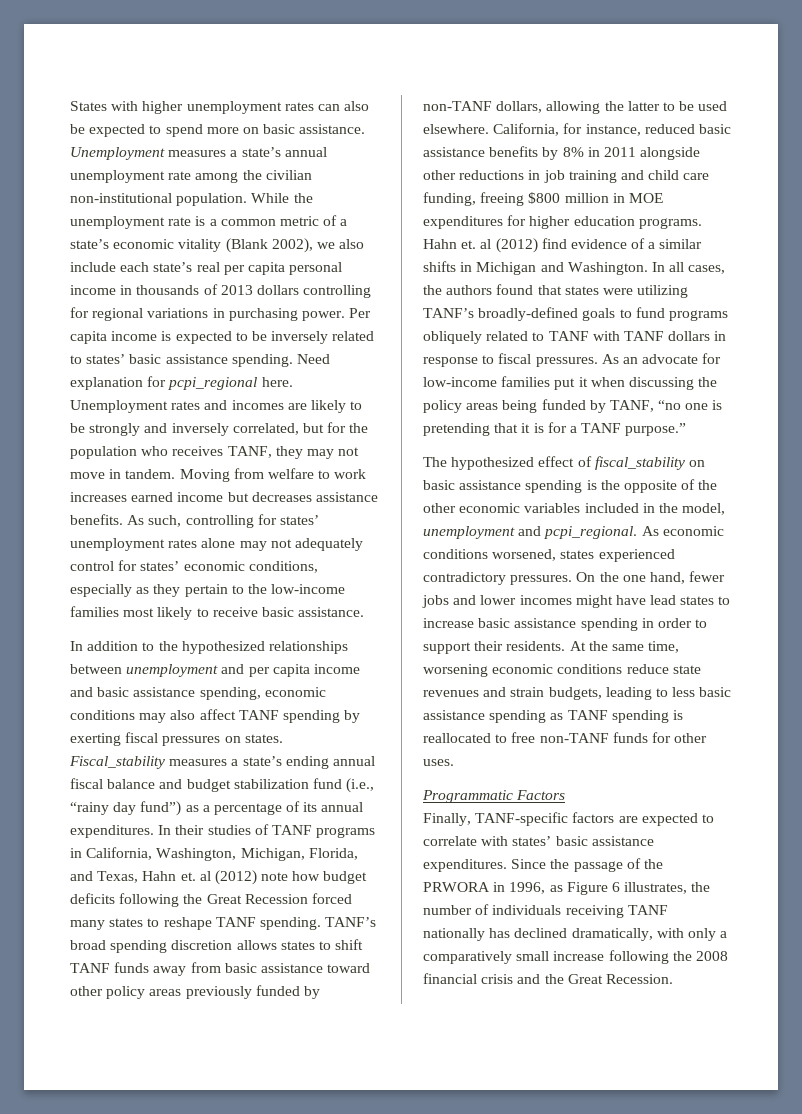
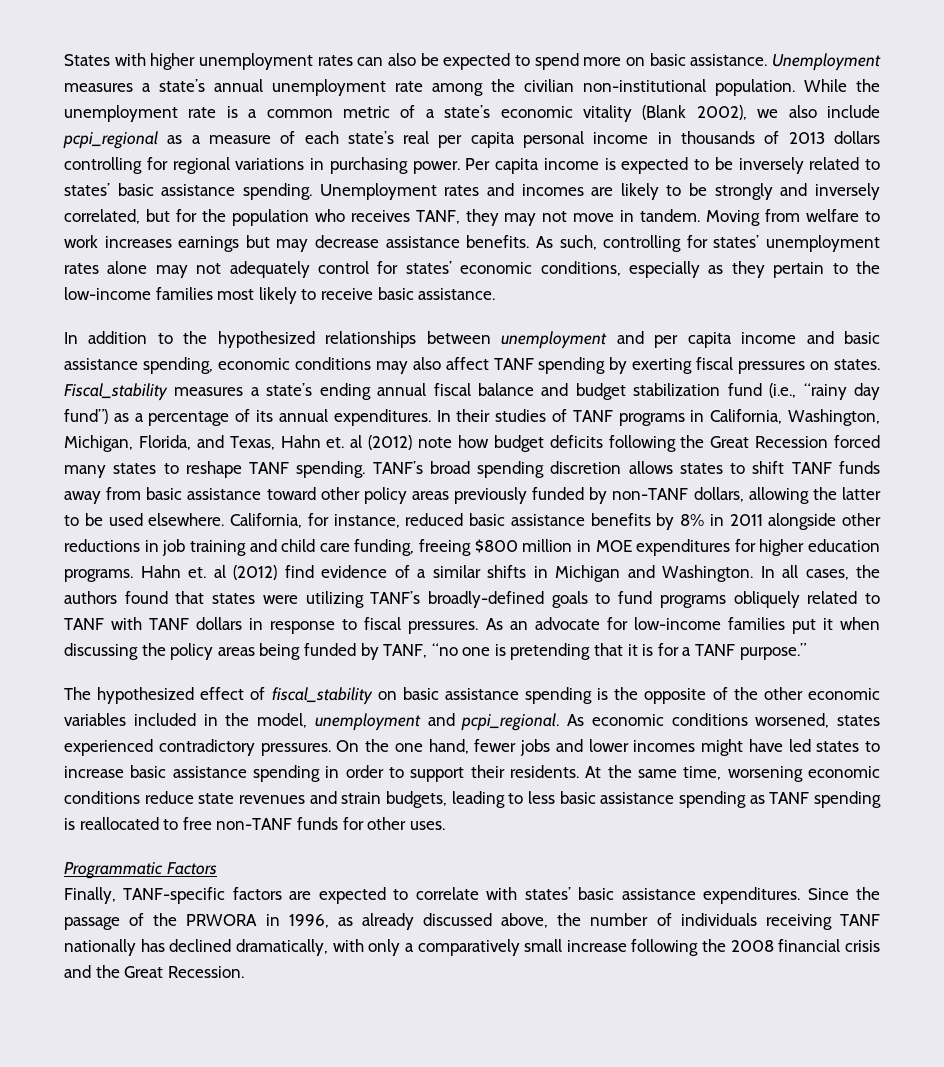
(116, 267) none -> [63,131,296,149] pcpi_regional as a measure of
[296,354,330,364] [70,376,293,390] Need explanation for pcpi_regional here. -> (312, 191) none
[131,492,312,502] earned income but decreases -> [178,235,380,252] earnings but may decrease
[650,595,677,605] lead -> [788,739,811,752] led
[566,882,688,895] Figure 6 illustrates, -> [361,913,549,930] already discussed above,

